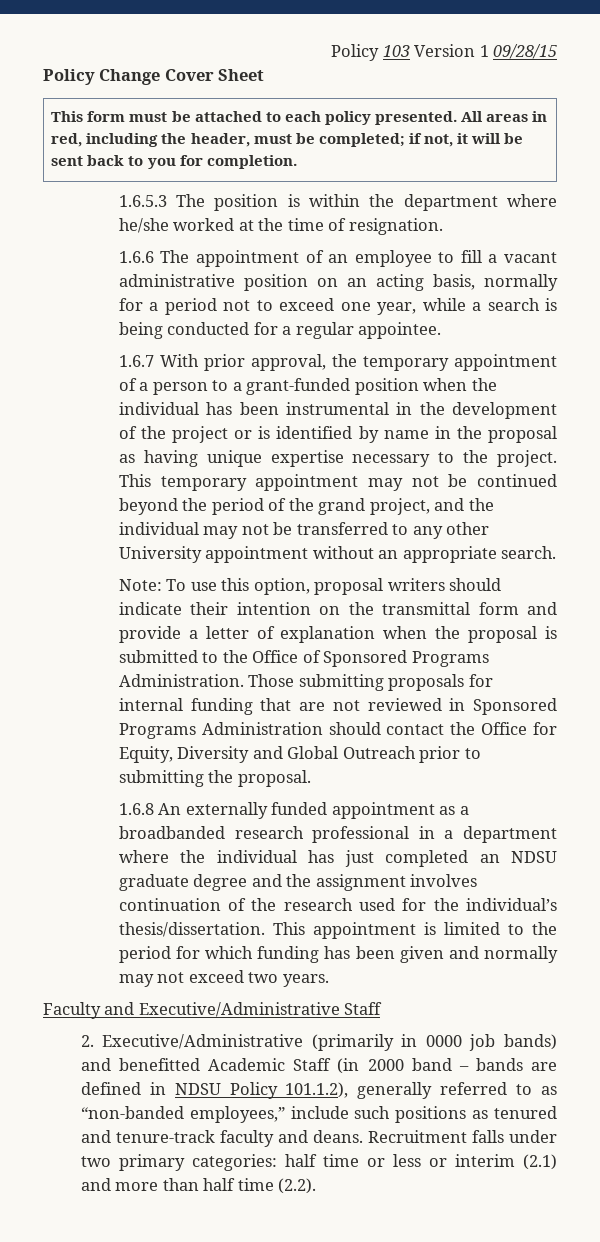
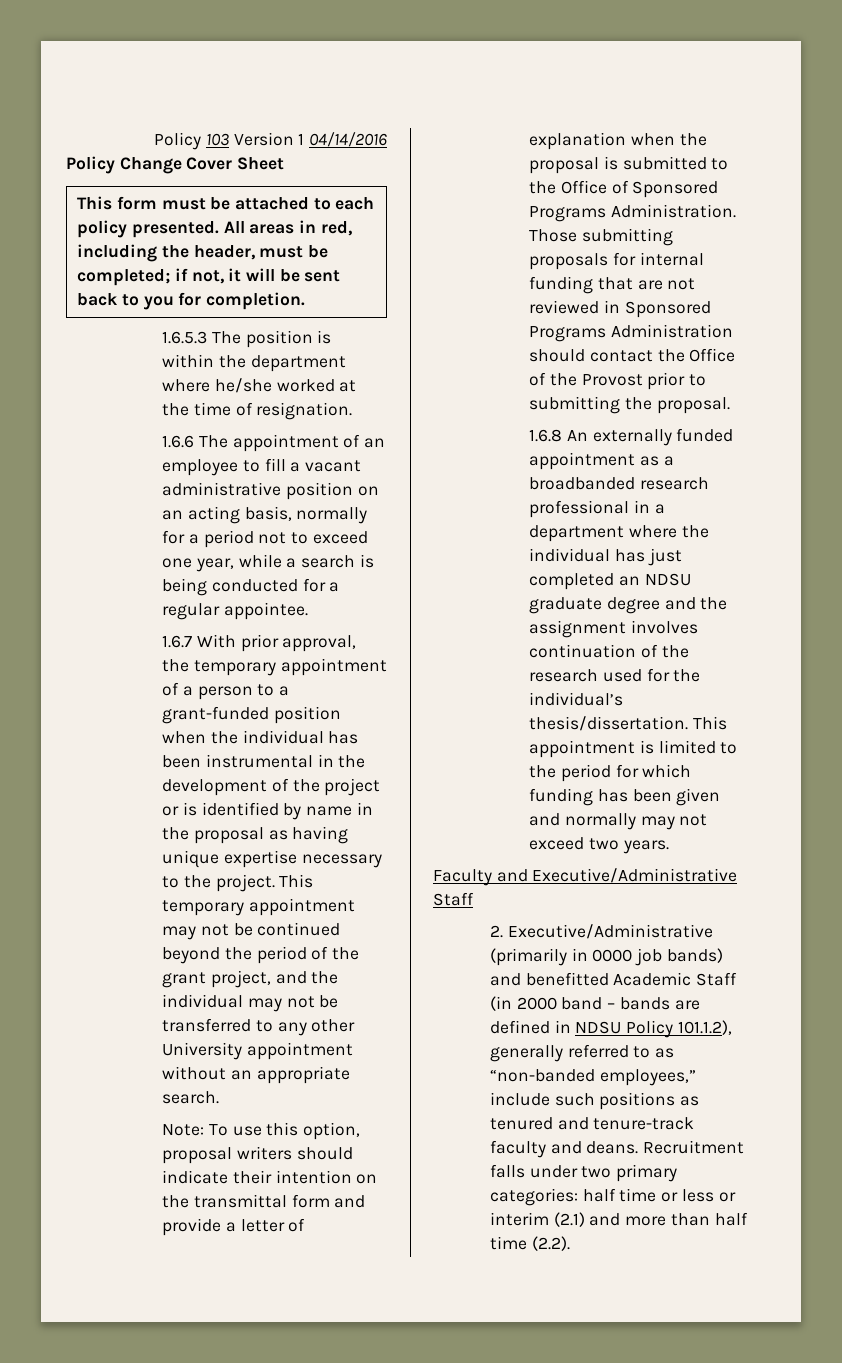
[492,44,557,59] 09/28/15 -> [309,132,387,147] 04/14/2016
[318,498,366,515] grand -> [162,972,207,988] grant
[533,722,557,735] [118,746,416,763] for Equity, Diversity and Global Outreach -> [529,372,643,386] of the Provost

